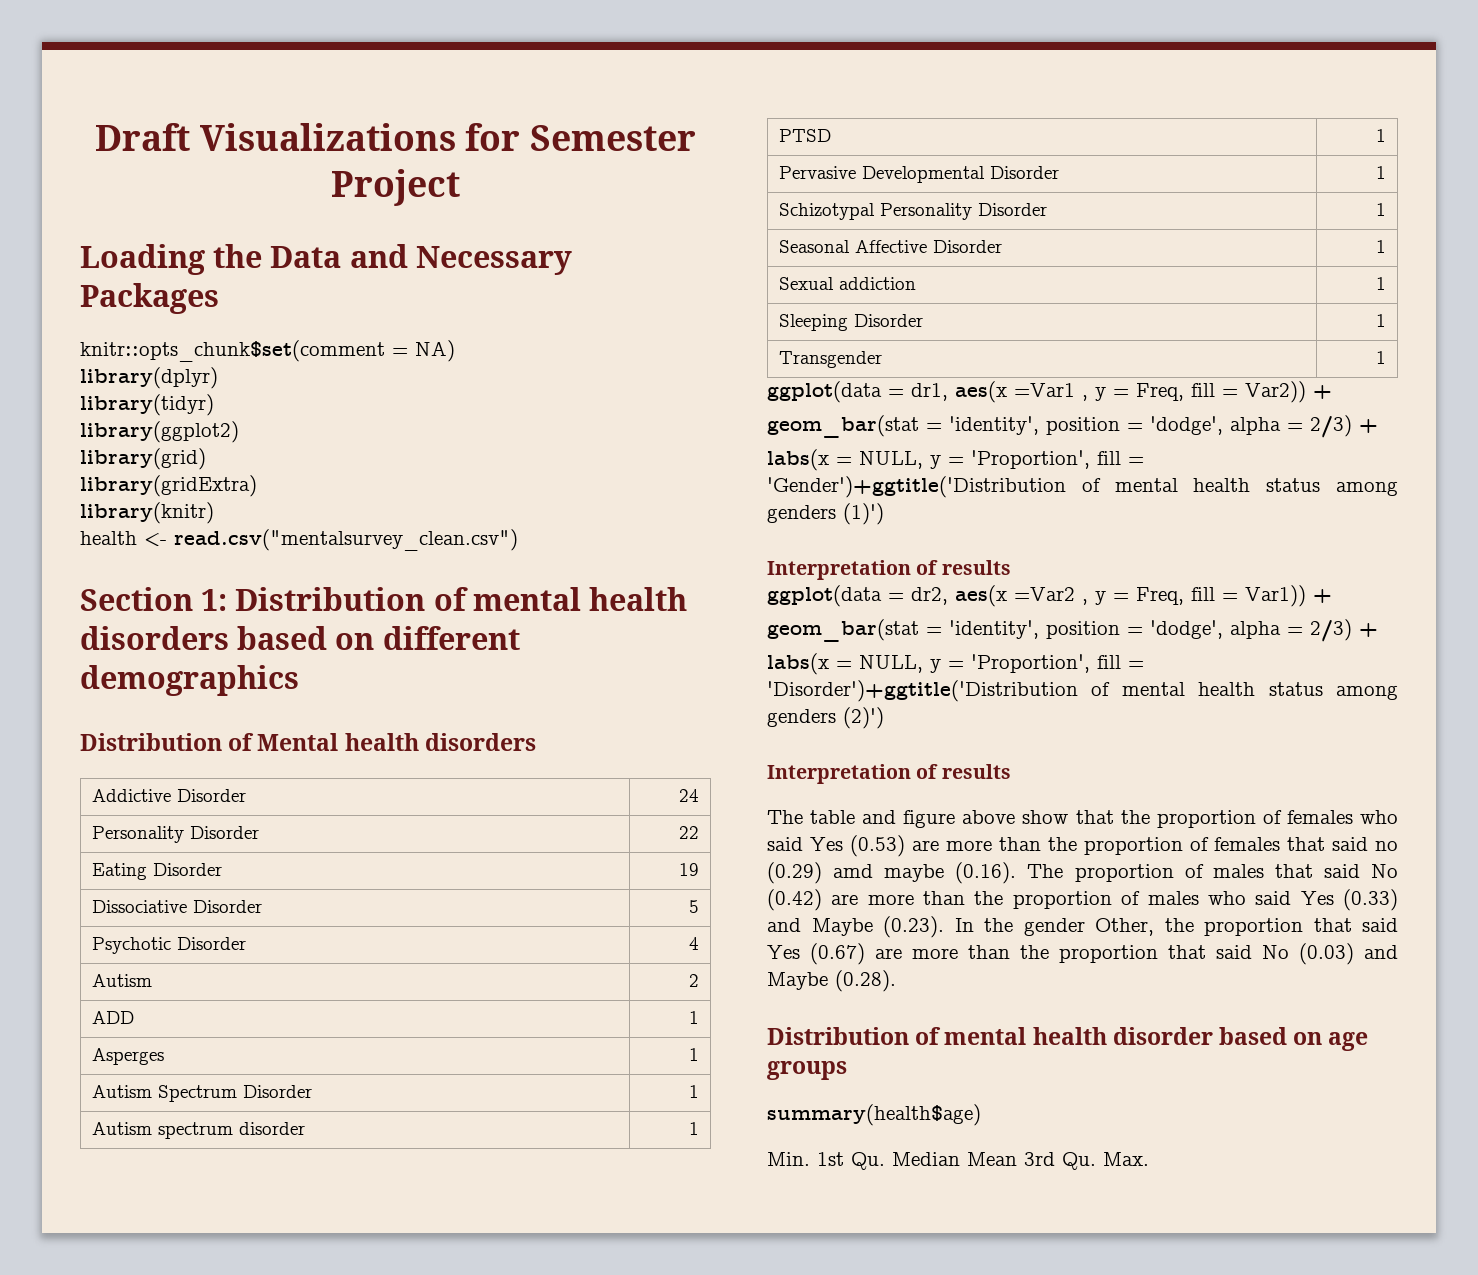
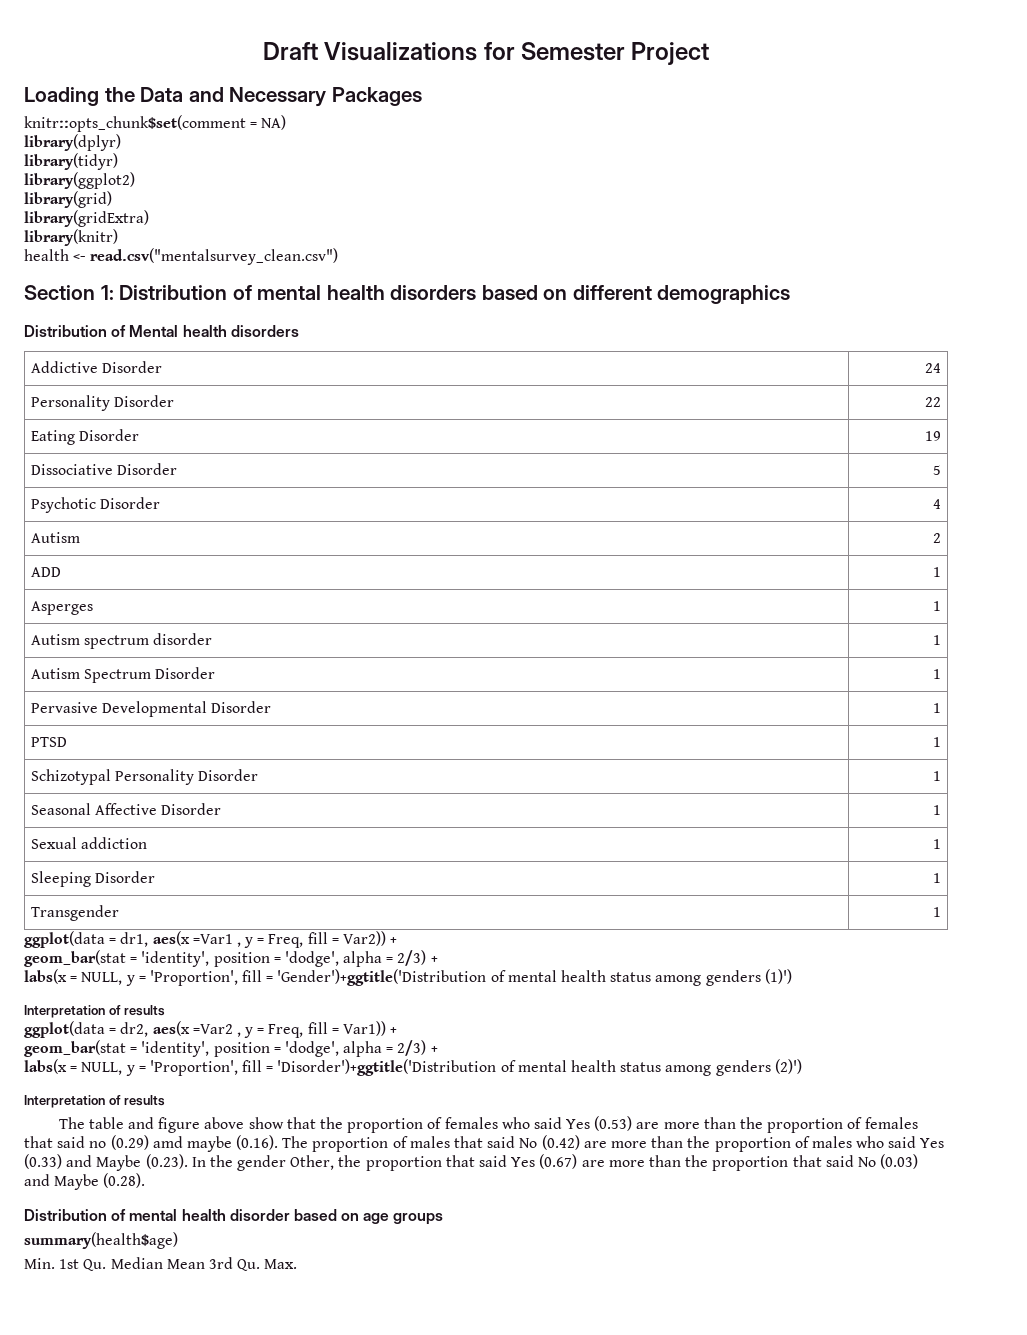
[91,1085,312,1102] [689,1085,700,1098] // Autism Spectrum Disorder | 1 -> (942, 606) none
[778,129,831,142] PTSD -> [30,667,216,683] Autism Spectrum Disorder
(1387, 172) none -> [30,737,67,747] [933,737,942,747] // PTSD | 1

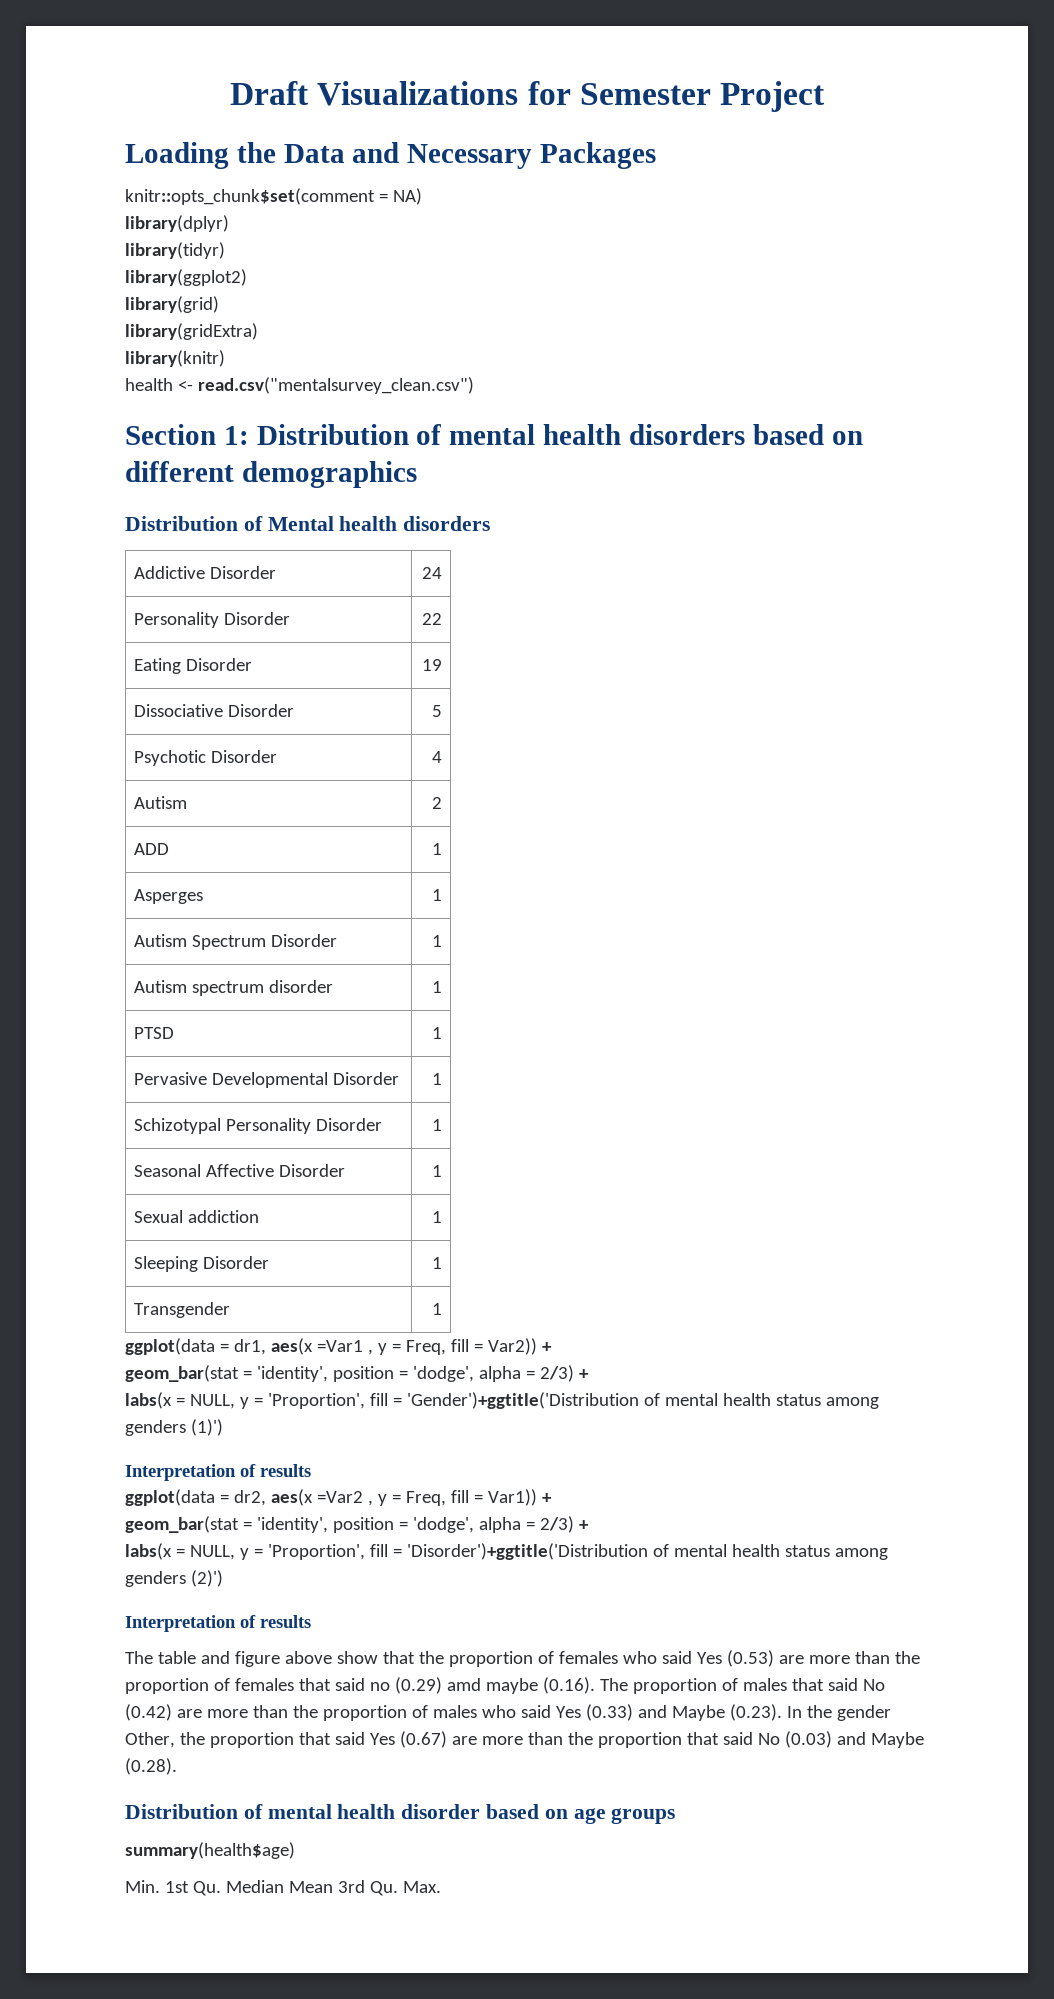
(942, 606) none -> [133,934,337,950] [432,935,443,947] // Autism Spectrum Disorder | 1
[30,667,216,683] Autism Spectrum Disorder -> [133,1027,174,1039] PTSD
[30,737,67,747] [933,737,942,747] // PTSD | 1 -> (443, 1079) none

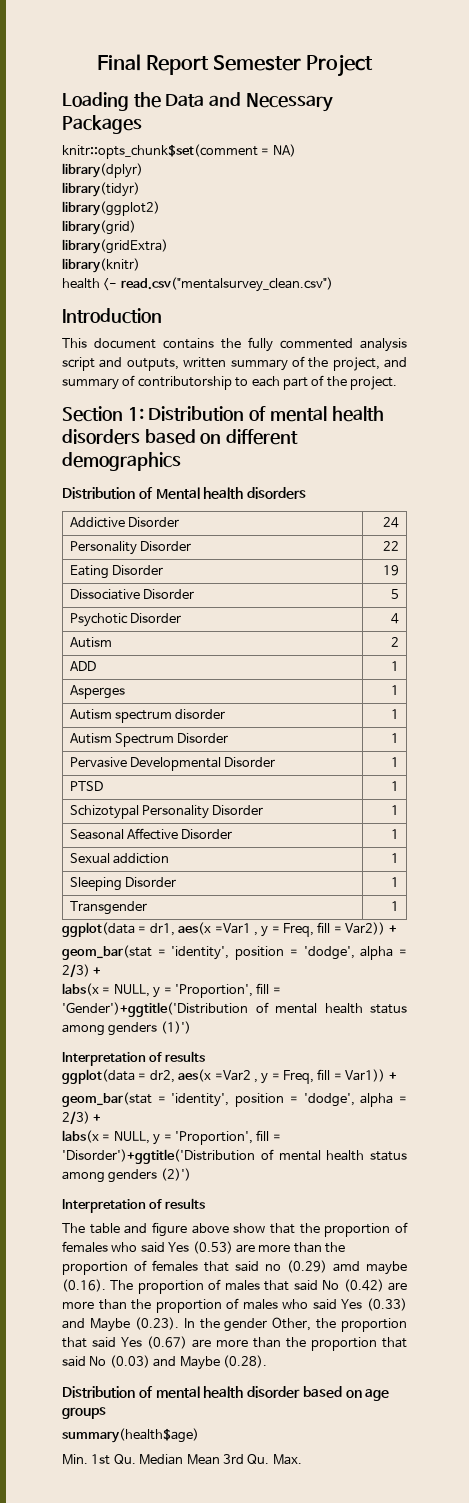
[230,81,571,106] Draft Visualizations for -> [96,54,209,75] Final Report
(474, 385) none -> [62,308,162,324] [62,337,407,352] [62,356,407,371] [62,375,397,390] // Introduction // This document contains the fully commented analysis script and outputs, written summary of the project, and summary of contributorship to each part of the project.
[133,934,337,950] [432,935,443,947] // Autism Spectrum Disorder | 1 -> (400, 690) none
[133,1027,174,1039] PTSD -> [69,733,229,747] Autism Spectrum Disorder
(443, 1079) none -> [69,781,103,791] [391,781,400,791] // PTSD | 1

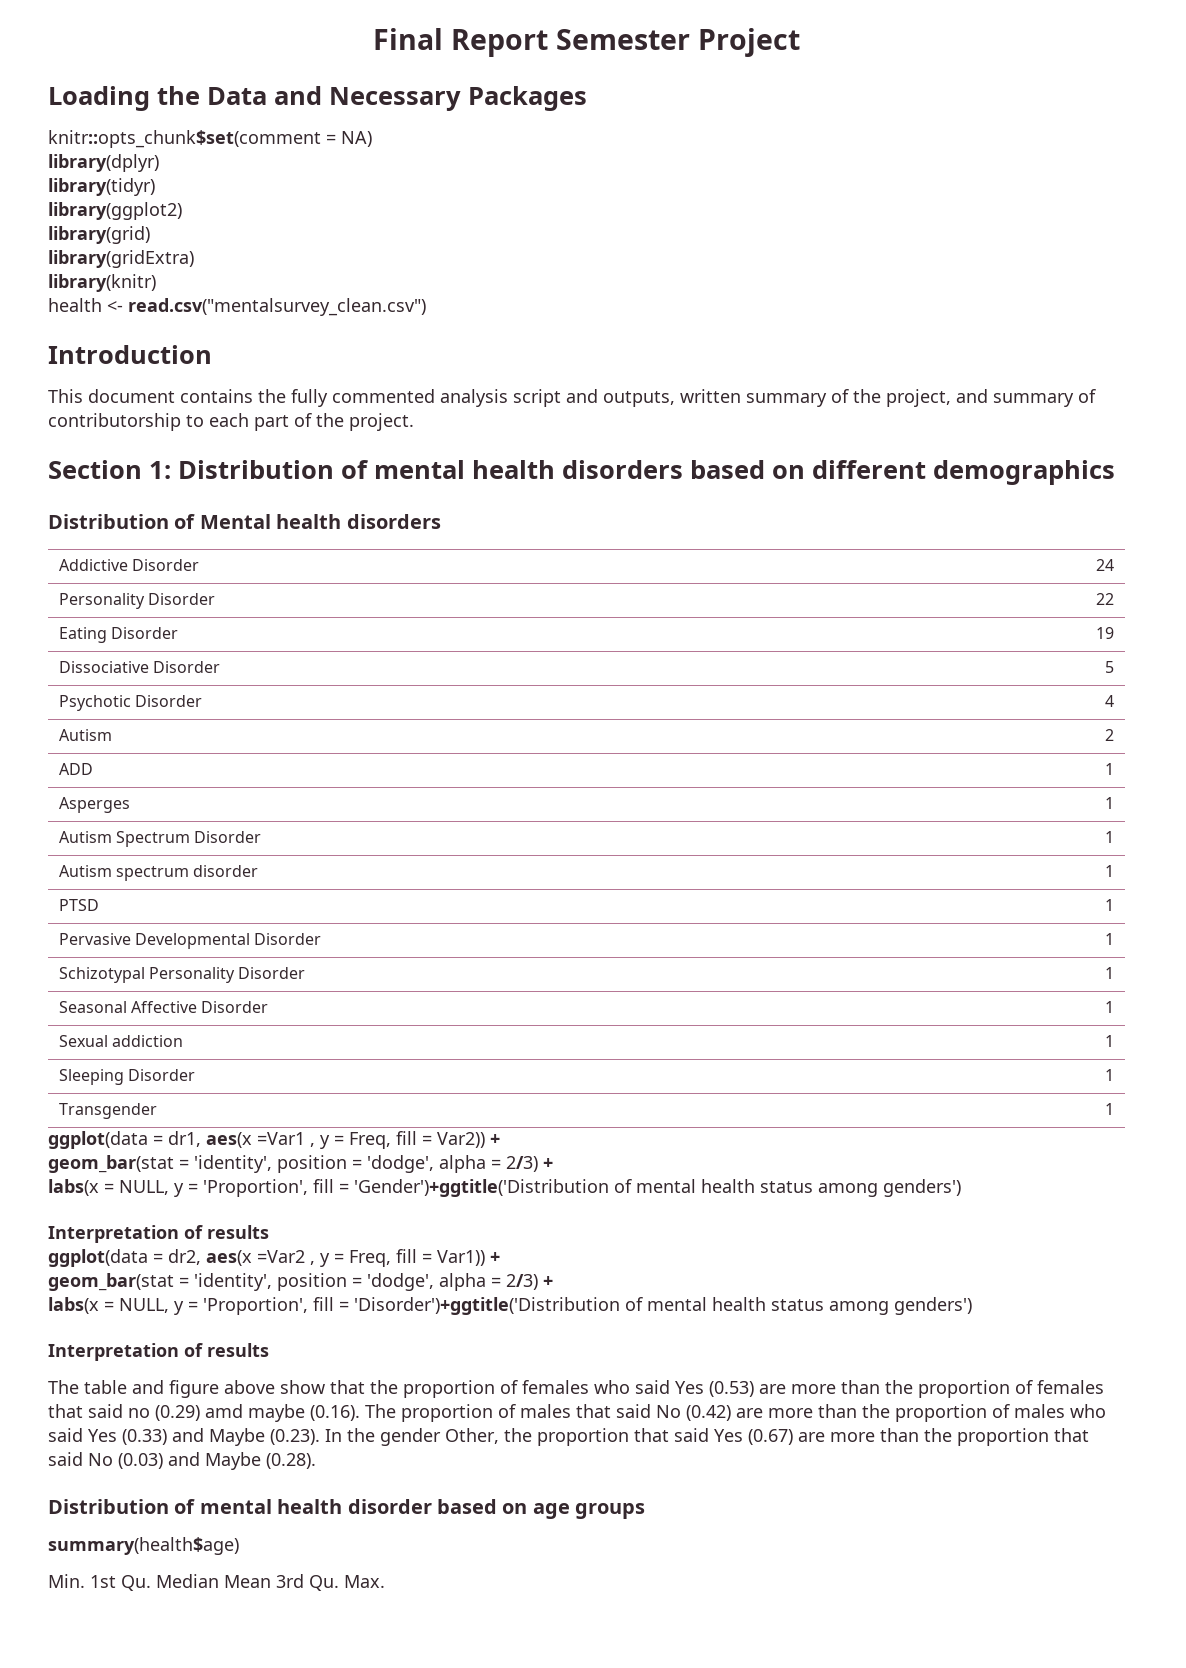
(400, 690) none -> [58,831,262,847] [1105,831,1115,843] // Autism Spectrum Disorder | 1
[69,733,229,747] Autism Spectrum Disorder -> [58,899,99,911] PTSD
[69,781,103,791] [391,781,400,791] // PTSD | 1 -> (1115, 939) none
[108,1021,191,1036] genders (1)') -> [883,1179,961,1197] genders')
[108,1168,191,1183] genders (2)') -> [894,1297,972,1315] genders')

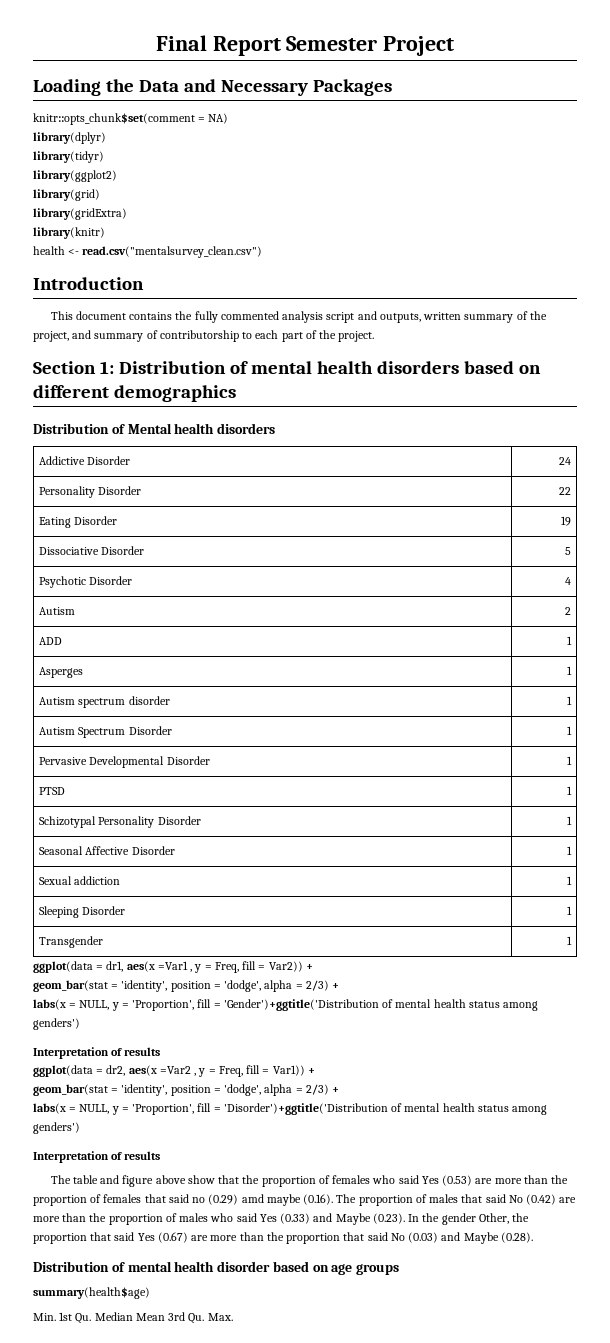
[58,831,262,847] [1105,831,1115,843] // Autism Spectrum Disorder | 1 -> (572, 670) none
[58,899,99,911] PTSD -> [39,726,172,738] Autism Spectrum Disorder
(1115, 939) none -> [39,787,66,795] [566,786,572,795] // PTSD | 1

